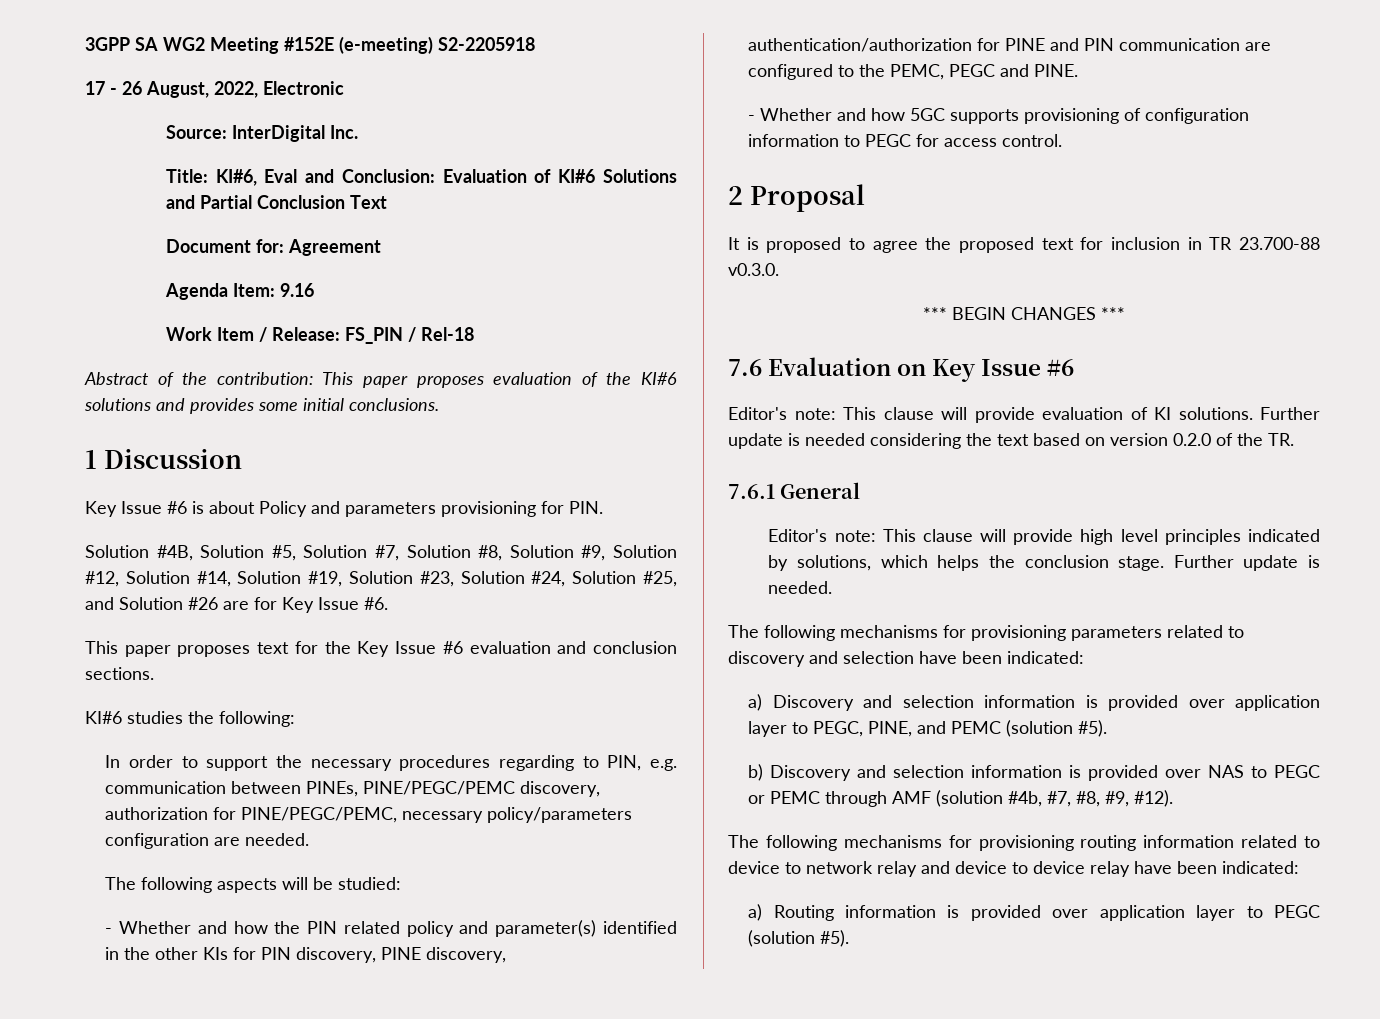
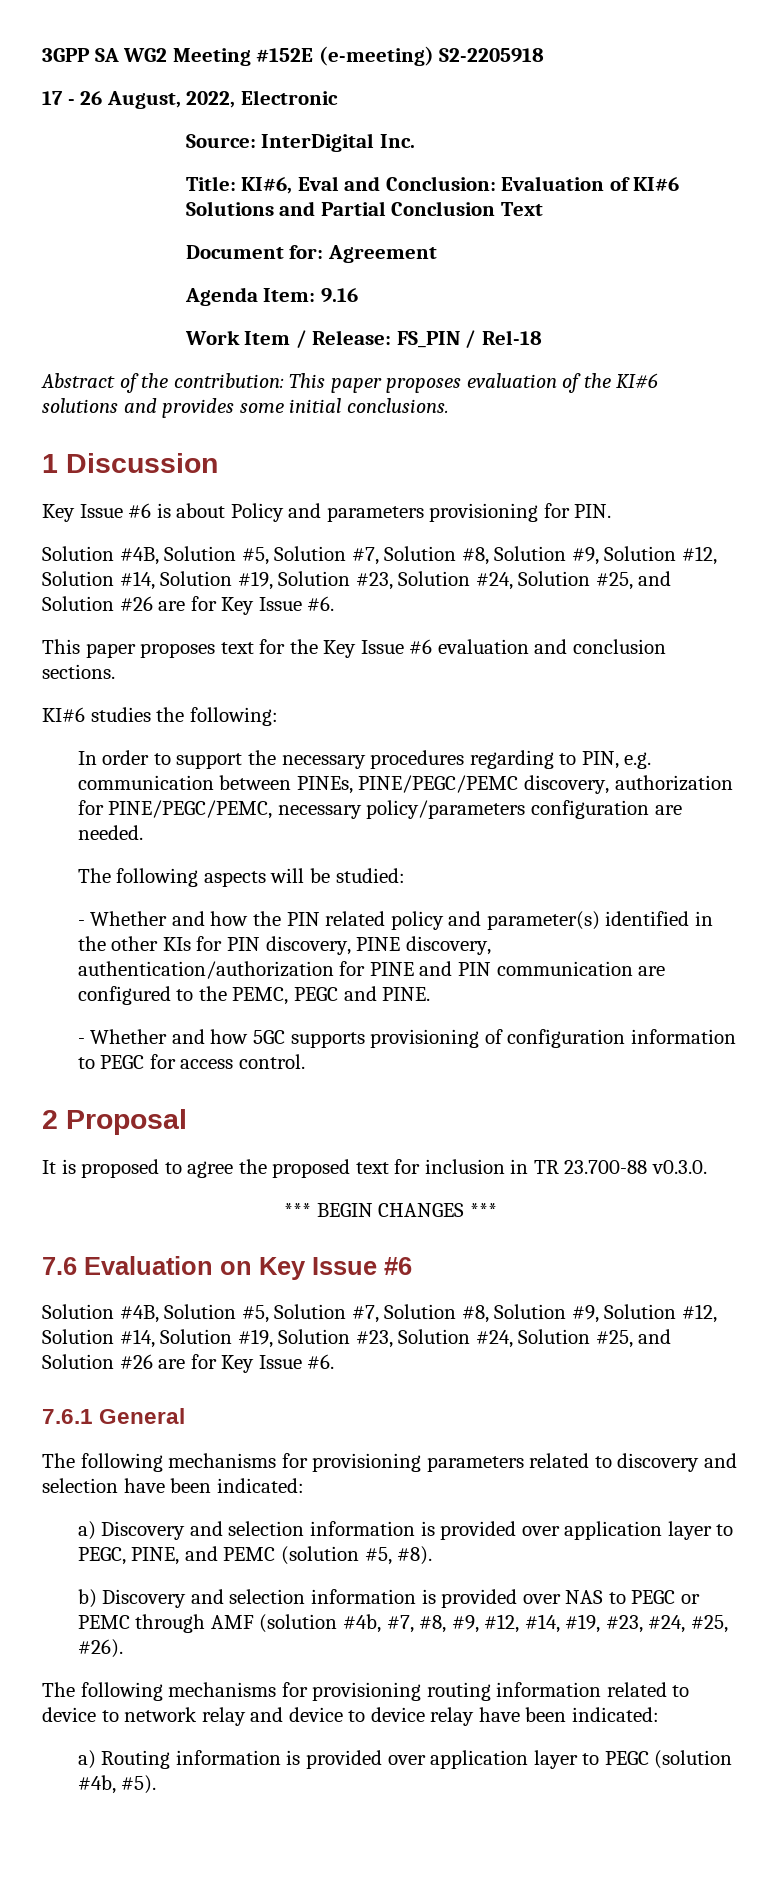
[728,407,1320,423] [728,433,1294,449] [728,482,861,499] [768,529,1320,545] [768,555,1320,571] [768,581,833,594] Editor's note: This clause will provide evaluation of KI solutions. Further update is needed considering the text based on version 0.2.0 of the TR. // 7.6.1 General // Editor's note: This clause will provide high level principles indicated by solutions, which helps the conclusion stage. Further update is needed. -> [42,1304,717,1323] [42,1329,672,1348] [42,1354,335,1373] [42,1408,186,1424] Solution #4B, Solution #5, Solution #7, Solution #8, Solution #9, Solution #12, Solution #14, Solution #19, Solution #23, Solution #24, Solution #25, and Solution #26 are for Key Issue #6. // 7.6.1 General
[1078,720,1108,737] #5). -> [364,1546,433,1565] #5, #8).
[1134,790,1174,807] #12). -> [484,1614,728,1633] [77,1639,123,1658] #12, #14, #19, #23, #24, #25, #26).
(816, 938) none -> [77,1775,116,1794] #4b,

